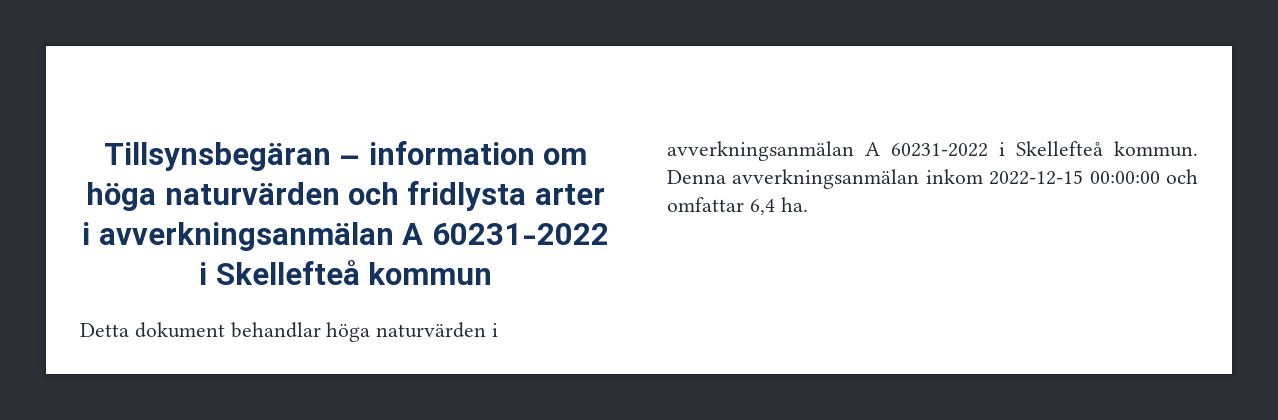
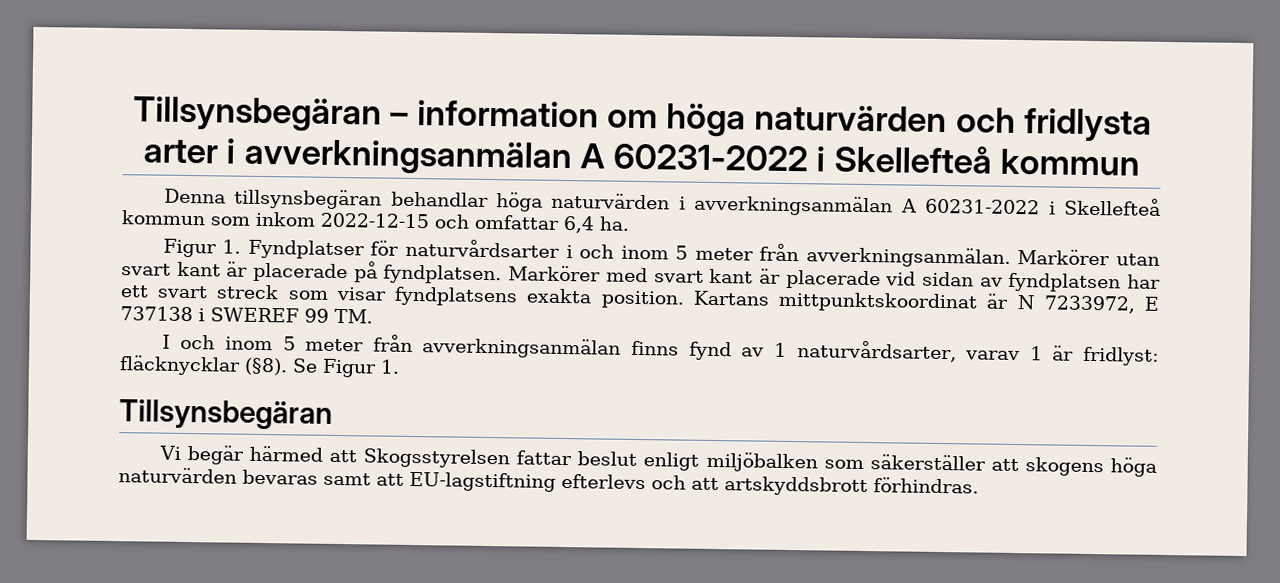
[80,322,225,338] Detta dokument -> [163,188,383,210] Denna tillsynsbegäran
[1114,141,1198,157] [667,169,920,189] kommun. Denna avverkningsanmälan -> [121,210,250,226] kommun som
[1089,171,1160,184] 00:00:00 -> (430, 220) none
(808, 204) none -> [162,238,1160,268] [121,261,1161,293] [120,284,1160,314] [120,306,373,324] [161,334,1160,366] [119,355,400,378] [119,399,333,430] [158,445,1157,477] [118,467,979,497] // Figur 1. Fyndplatser för naturvårdsarter i och inom 5 meter från avverkningsanmälan. Markörer utan svart kant är placerade på fyndplatsen. Markörer med svart kant är placerade vid sidan av fyndplatsen har ett svart streck som visar fyndplatsens exakta position. Kartans mittpunktskoordinat är N 7233972, E 737138 i SWEREF 99 TM. // I och inom 5 meter från avverkningsanmälan finns fynd av 1 naturvårdsarter, varav 1 är fridlyst: fläcknycklar (§8). Se Figur 1. // Tillsynsbegäran // Vi begär härmed att Skogsstyrelsen fattar beslut enligt miljöbalken som säkerställer att skogens höga naturvärden bevaras samt att EU-lagstiftning efterlevs och att artskyddsbrott förhindras.

